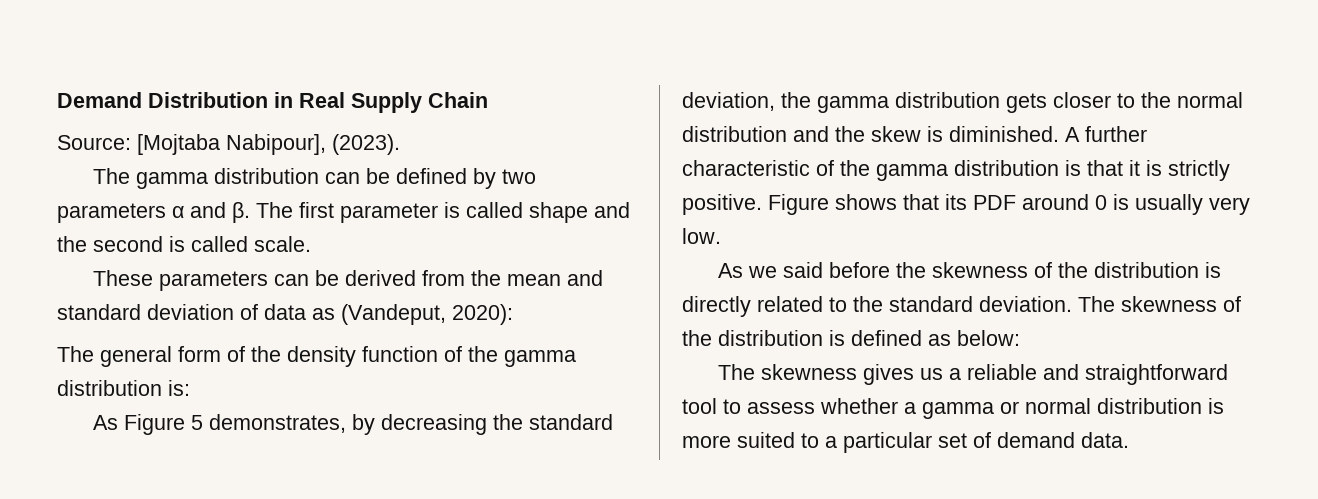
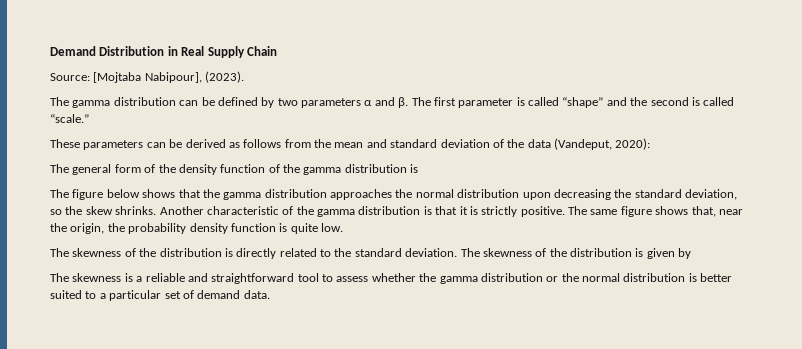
[529,202,588,223] shape -> [562,97,604,108] “shape”
[254,236,311,252] scale. -> [50,114,89,123] “scale.”
(417, 278) none -> [228,139,282,148] as follows
[264,304,335,320] data as -> [507,139,551,148] the data
[168,380,190,396] [93,414,614,435] [682,92,1243,113] [682,126,1147,142] is: // As Figure 5 demonstrates, by decreasing the standard deviation, the gamma distribution gets closer to the normal distribution and the skew is diminished. A further -> [410,164,419,173] [50,189,737,200] [50,206,204,215] is // The figure below shows that the gamma distribution approaches the normal distribution upon decreasing the standard deviation, so the skew shrinks. Another
[768,194,1250,215] [682,228,721,244] [718,262,927,278] Figure shows that its PDF around 0 is usually very low. // As we said before the -> [568,206,743,217] [50,223,343,234] [50,248,69,257] The same figure shows that, near the origin, the probability density function is quite low. // The
[851,330,1020,346] [718,364,944,385] defined as below: // The skewness gives us -> [646,248,692,259] [50,273,133,282] given by // The skewness is
[904,401,1019,419] a gamma or -> [419,273,579,284] the gamma distribution or the
[682,435,731,448] more -> [700,273,733,282] better

